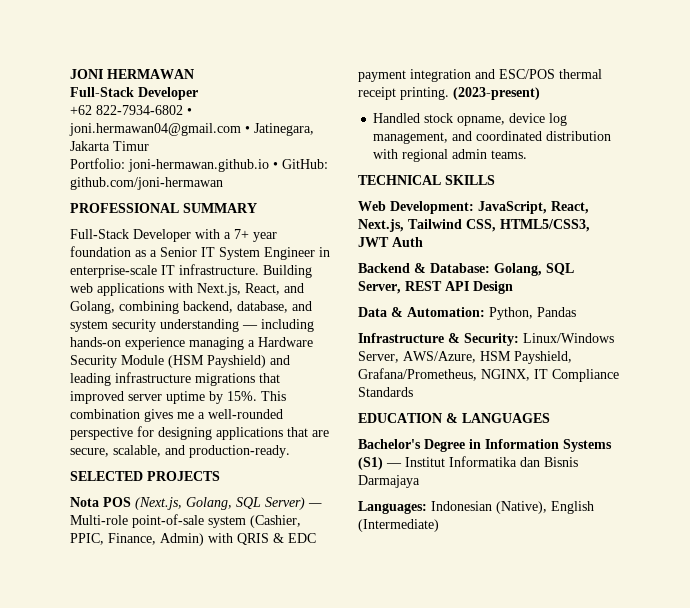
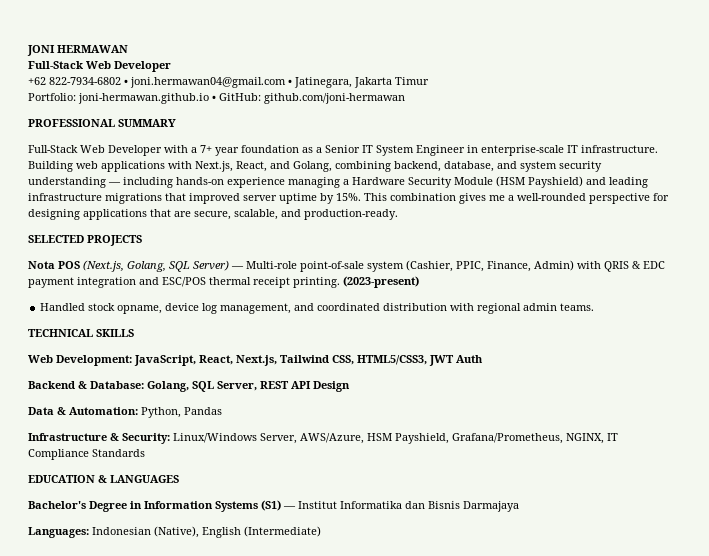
(134, 92) none -> [86,61,111,69] Web
(129, 234) none -> [80,145,105,153] Web

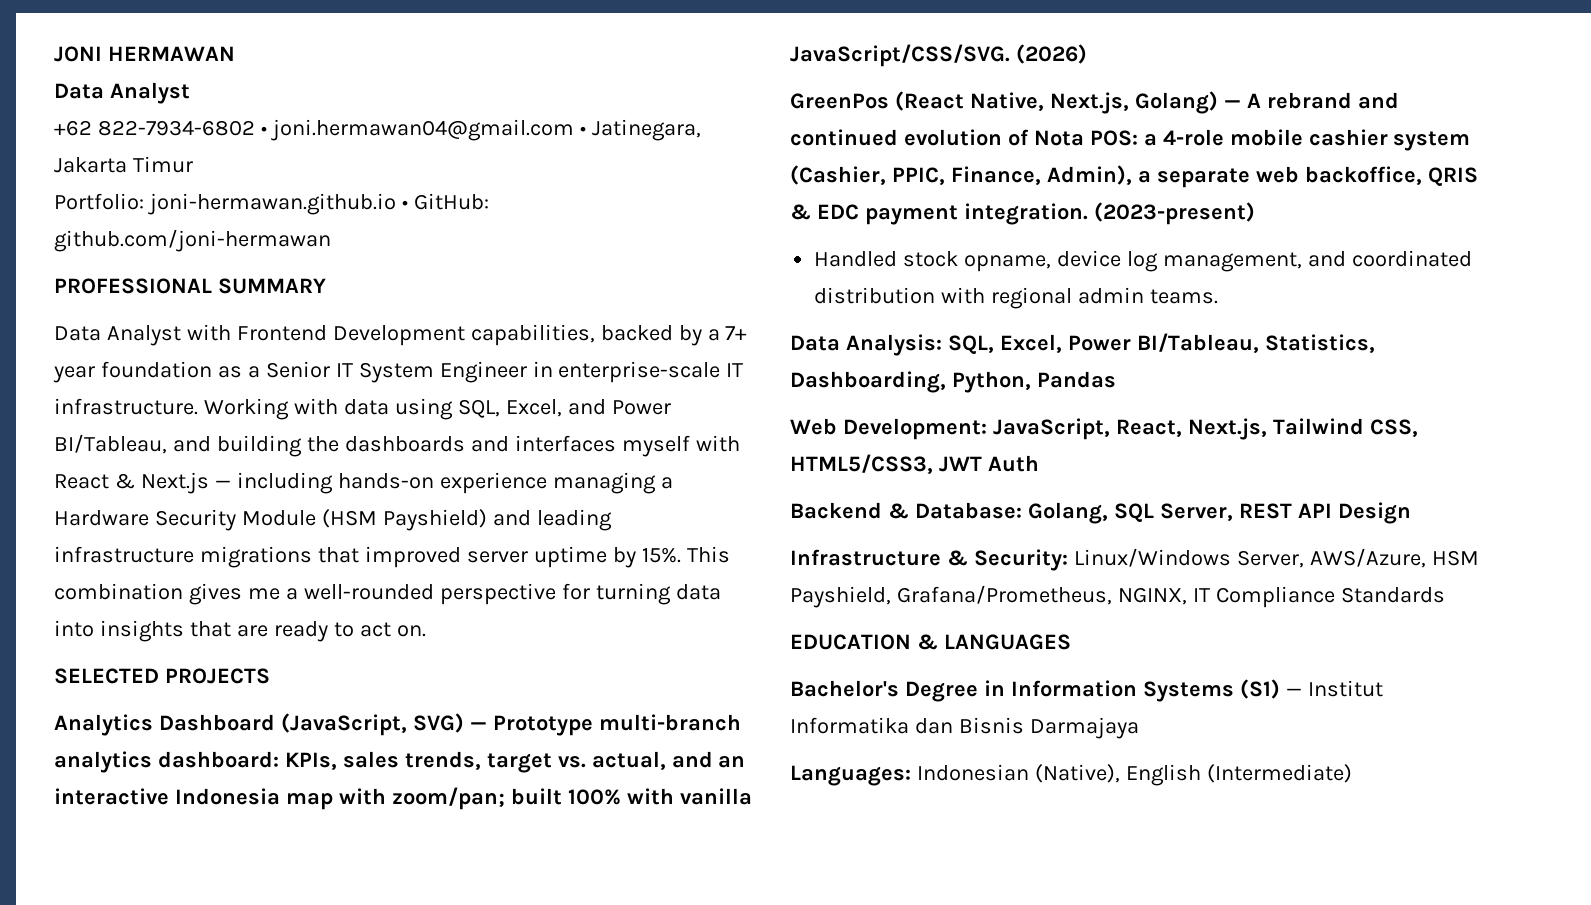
[28,61,171,72] Full-Stack Web Developer -> [54,82,190,104] Data Analyst
[28,145,188,156] Full-Stack Web Developer with -> [54,324,702,346] Data Analyst with Frontend Development capabilities, backed by
[28,161,602,172] [28,177,106,188] Building web applications with Next.js, React, and Golang, combining backend, database, and system security understanding -> [203,398,671,420] [54,434,740,457] [54,472,209,494] Working with data using SQL, Excel, and Power BI/Tableau, and building the dashboards and interfaces myself with React & Next.js
[28,209,398,220] [28,235,142,246] [28,260,665,272] [28,277,340,288] designing applications that are secure, scalable, and production-ready. // SELECTED PROJECTS // Nota POS (Next.js, Golang, SQL Server) — Multi-role point-of-sale system (Cashier, PPIC, Finance, Admin) with QRIS & EDC payment integration and ESC/POS thermal receipt printing. -> [595,583,721,605] [54,620,426,642] [54,668,270,684] [54,713,741,736] [54,751,746,773] [54,787,752,810] [790,44,1087,67] [790,91,1399,114] [790,129,1471,151] [790,165,1478,188] [790,203,1088,225] turning data into insights that are ready to act on. // SELECTED PROJECTS // Analytics Dashboard (JavaScript, SVG) — Prototype multi-branch analytics dashboard: KPIs, sales trends, target vs. actual, and an interactive Indonesia map with zoom/pan; built 100% with vanilla JavaScript/CSS/SVG. (2026) // GreenPos (React Native, Next.js, Golang) — A rebrand and continued evolution of Nota POS: a 4-role mobile cashier system (Cashier, PPIC, Finance, Admin), a separate web backoffice, QRIS & EDC payment integration.
[28,329,134,337] TECHNICAL SKILLS -> [790,333,1375,356] [790,371,1116,393] Data Analysis: SQL, Excel, Power BI/Tableau, Statistics, Dashboarding, Python, Pandas
[28,407,222,418] // Data & Automation: Python, Pandas -> (1411, 513) none

